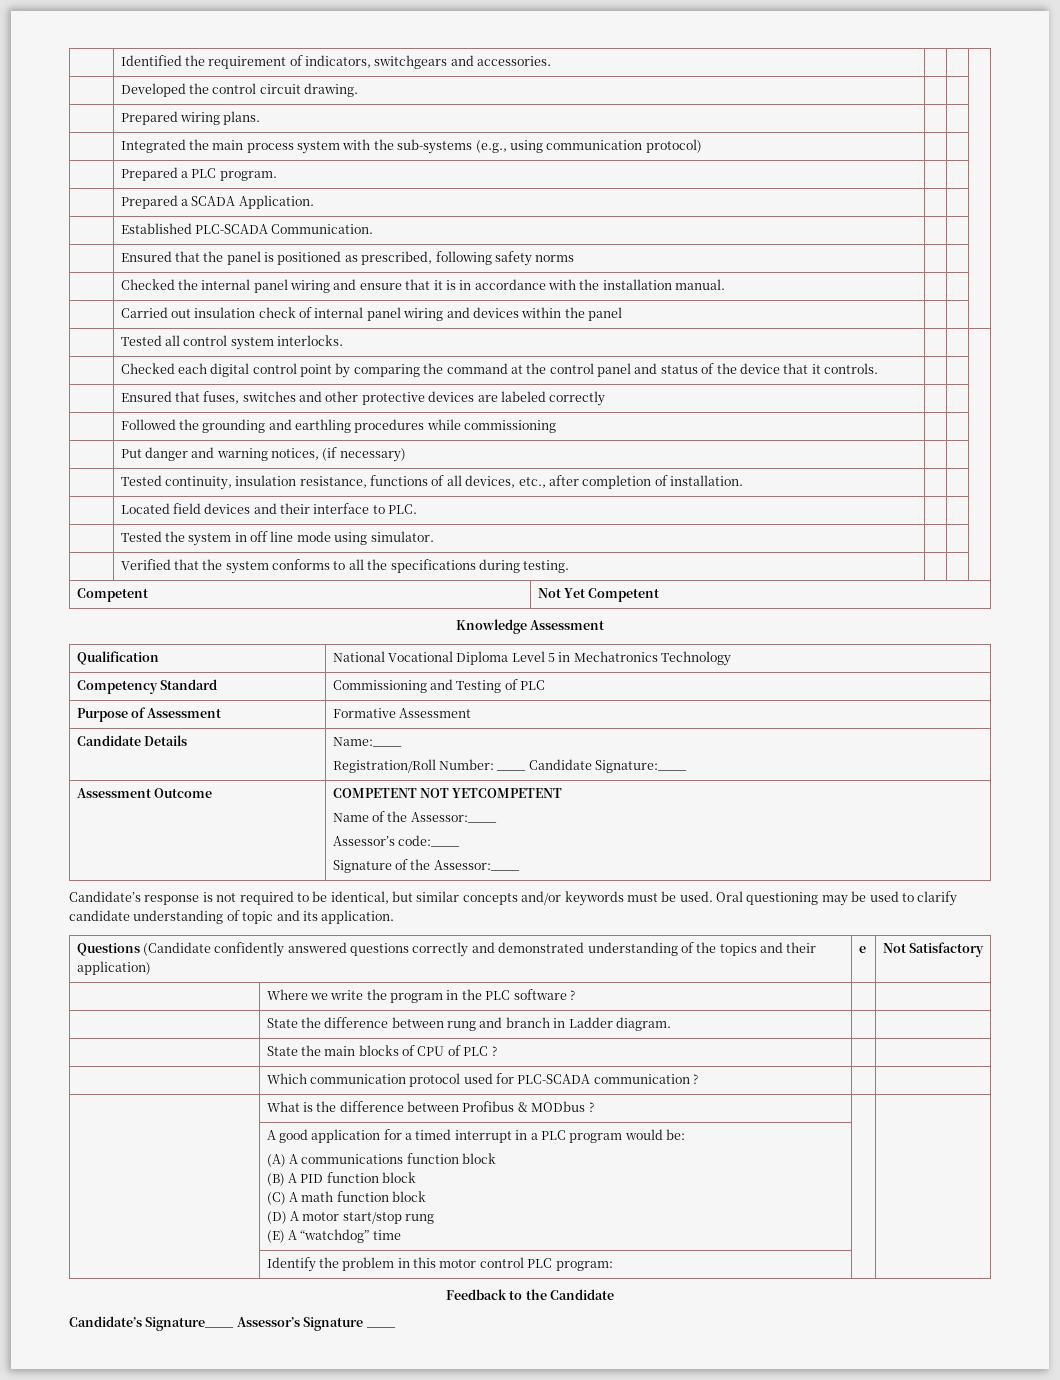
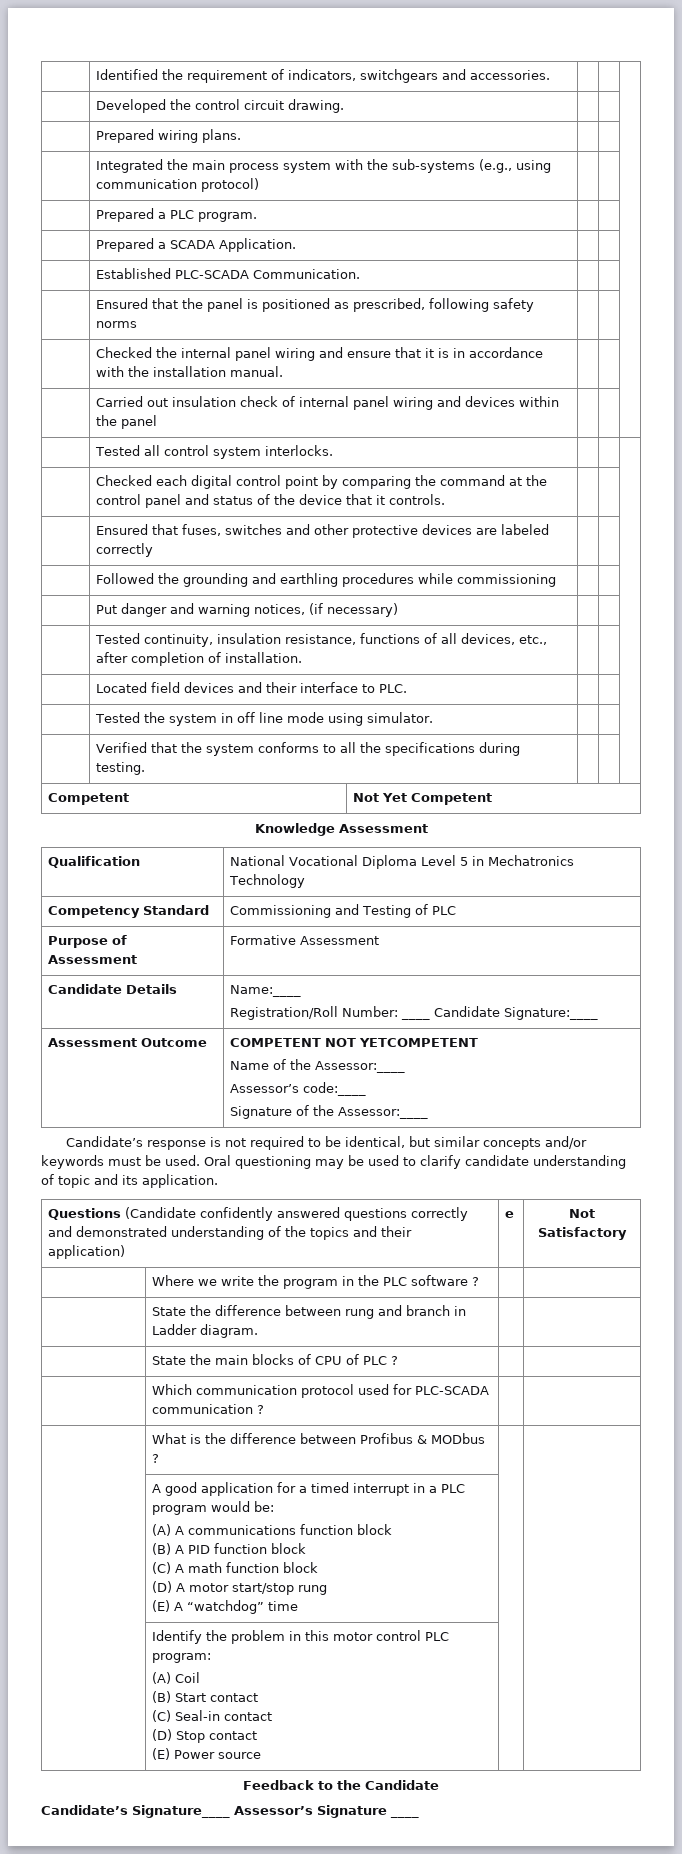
(613, 1266) none -> [152,1672,201,1684] [152,1691,259,1703] [152,1710,273,1722] [152,1729,258,1743] [152,1748,262,1760] // (A) Coil // (B) Start contact // (C) Seal-in contact // (D) Stop contact // (E) Power source

